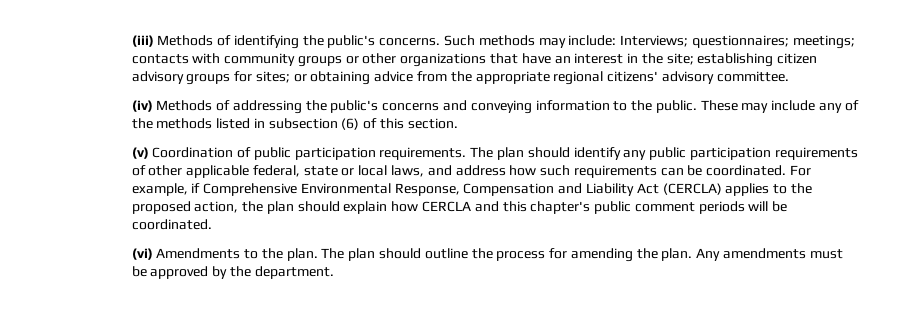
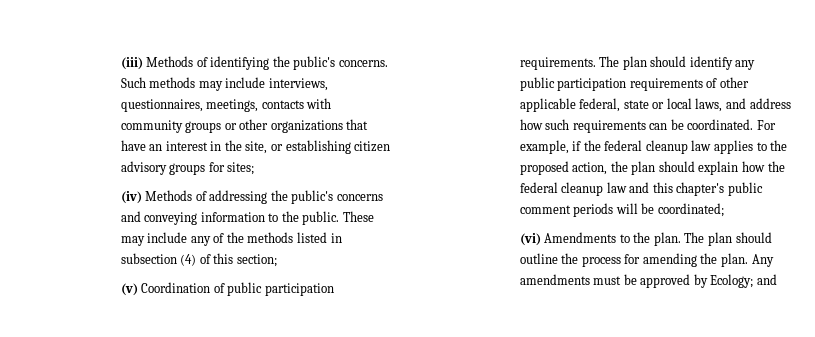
[568,35,855,49] include: Interviews; questionnaires; meetings; -> [225,77,328,91] [120,99,259,112] include interviews, questionnaires, meetings,
[666,53,694,65] site; -> [245,141,284,154] site, or
[293,71,789,85] or obtaining advice from the appropriate regional citizens' advisory committee. -> (255, 168) none
[341,118,360,130] (6) -> [180,254,197,266] (4)
[407,118,458,129] section. -> [236,254,277,267] section;
[203,183,722,196] Comprehensive Environmental Response, Compensation and Liability Act (CERCLA) -> [583,140,712,154] the federal cleanup law
[421,201,471,212] CERCLA -> [767,161,785,172] [519,182,627,196] the federal cleanup law
[131,219,212,230] coordinated. -> [657,203,724,217] coordinated;
[229,266,334,279] the department. -> [710,274,778,288] Ecology; and

